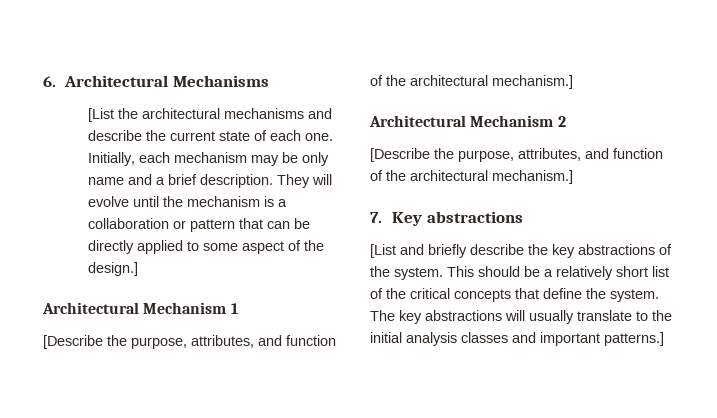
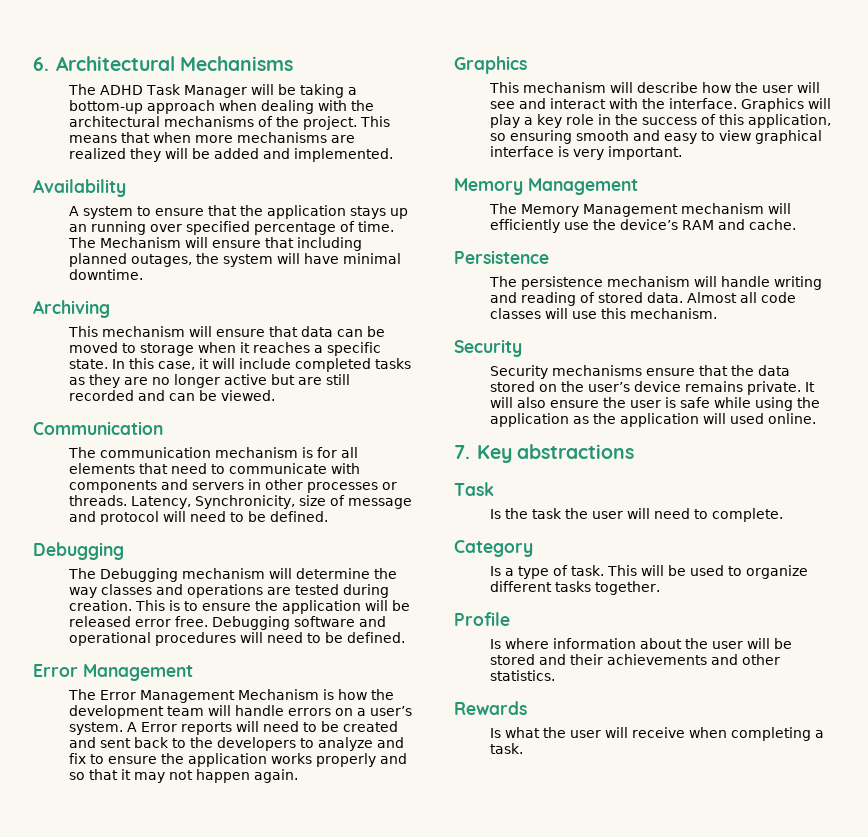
[87,108,332,122] [87,130,333,141] [87,152,329,166] [87,174,332,188] [87,196,287,207] [87,218,310,232] [87,240,324,254] [87,262,138,276] [42,302,238,314] [43,335,336,349] [370,75,573,89] [369,115,566,127] [370,148,663,162] [370,170,573,184] [370,211,523,226] [370,244,672,258] [370,266,669,280] [370,288,659,302] [370,310,672,324] [370,332,664,346] [List the architectural mechanisms and describe the current state of each one. Initially, each mechanism may be only name and a brief description. They will evolve until the mechanism is a collaboration or pattern that can be directly applied to some aspect of the design.] // Architectural Mechanism 1 // [Describe the purpose, attributes, and function of the architectural mechanism.] // Architectural Mechanism 2 // [Describe the purpose, attributes, and function of the architectural mechanism.] // 7. Key abstractions // [List and briefly describe the key abstractions of the system. This should be a relatively short list of the critical concepts that define the system. The key abstractions will usually translate to the initial analysis classes and important patterns.] -> [68,84,358,98] [69,100,375,114] [69,116,391,130] [69,132,356,143] [69,148,394,162] [33,179,126,197] [69,205,409,219] [69,221,395,235] [68,237,363,251] [69,253,402,267] [69,269,144,280] [33,300,110,318] [68,326,386,337] [69,342,382,356] [69,358,412,372] [69,374,351,388] [69,390,276,401] [33,421,163,435] [68,447,359,458] [69,463,361,474] [69,479,398,493] [69,495,413,509] [69,511,329,525] [33,542,124,560] [68,568,398,582] [69,584,390,598] [69,600,411,614] [69,616,387,630] [69,632,406,646] [33,664,193,681] [68,689,395,703] [69,705,413,719] [69,721,399,735] [69,737,405,751] [69,753,408,767] [69,769,299,783] [454,56,527,74] [489,82,821,93] [490,98,832,112] [490,114,832,128] [490,130,823,144] [490,146,683,160] [454,178,638,195] [489,203,792,217] [490,219,797,233] [454,250,549,264] [489,276,823,290] [490,292,797,306] [490,308,718,319] [454,339,522,357] [490,365,791,379] [490,381,816,395] [490,397,821,411] [490,413,817,427] [454,444,635,463] [454,482,494,496] [490,508,784,522] [454,540,533,557] [490,565,809,579] [490,581,661,595] [454,612,510,626] [490,638,793,649] [490,654,781,665] [490,670,556,681] [454,701,527,715] [490,727,825,741] [490,743,524,754] The ADHD Task Manager will be taking a bottom-up approach when dealing with the architectural mechanisms of the project. This means that when more mechanisms are realized they will be added and implemented. // Availability // A system to ensure that the application stays up an running over specified percentage of time. The Mechanism will ensure that including planned outages, the system will have minimal downtime. // Archiving // This mechanism will ensure that data can be moved to storage when it reaches a specific state. In this case, it will include completed tasks as they are no longer active but are still recorded and can be viewed. // Communication // The communication mechanism is for all elements that need to communicate with components and servers in other processes or threads. Latency, Synchronicity, size of message and protocol will need to be defined. // Debugging // The Debugging mechanism will determine the way classes and operations are tested during creation. This is to ensure the application will be released error free. Debugging software and operational procedures will need to be defined. // Error Management // The Error Management Mechanism is how the development team will handle errors on a user’s system. A Error reports will need to be created and sent back to the developers to analyze and fix to ensure the application works properly and so that it may not happen again. // Graphics // This mechanism will describe how the user will see and interact with the interface. Graphics will play a key role in the success of this application, so ensuring smooth and easy to view graphical interface is very important. // Memory Management // The Memory Management mechanism will efficiently use the device’s RAM and cache. // Persistence // The persistence mechanism will handle writing and reading of stored data. Almost all code classes will use this mechanism. // Security // Security mechanisms ensure that the data stored on the user’s device remains private. It will also ensure the user is safe while using the application as the application will used online. // 7. Key abstractions // Task // Is the task the user will need to complete. // Category // Is a type of task. This will be used to organize different tasks together. // Profile // Is where information about the user will be stored and their achievements and other statistics. // Rewards // Is what the user will receive when completing a task.

